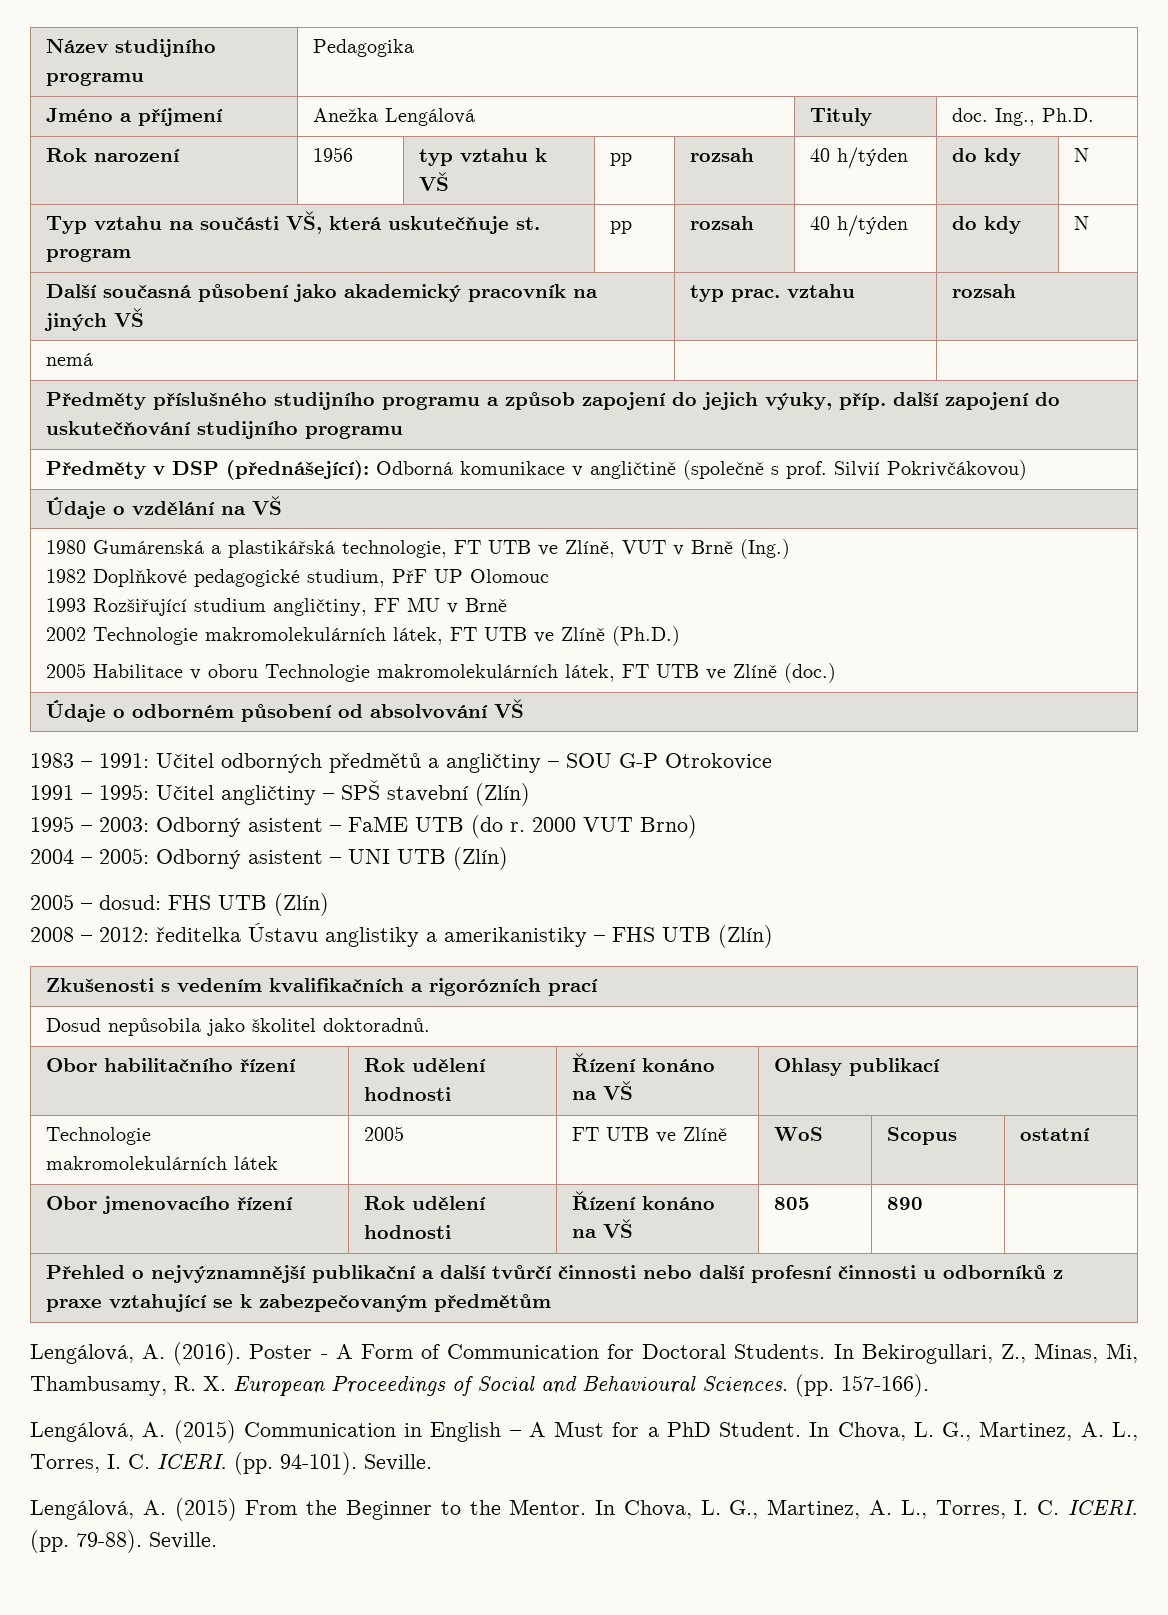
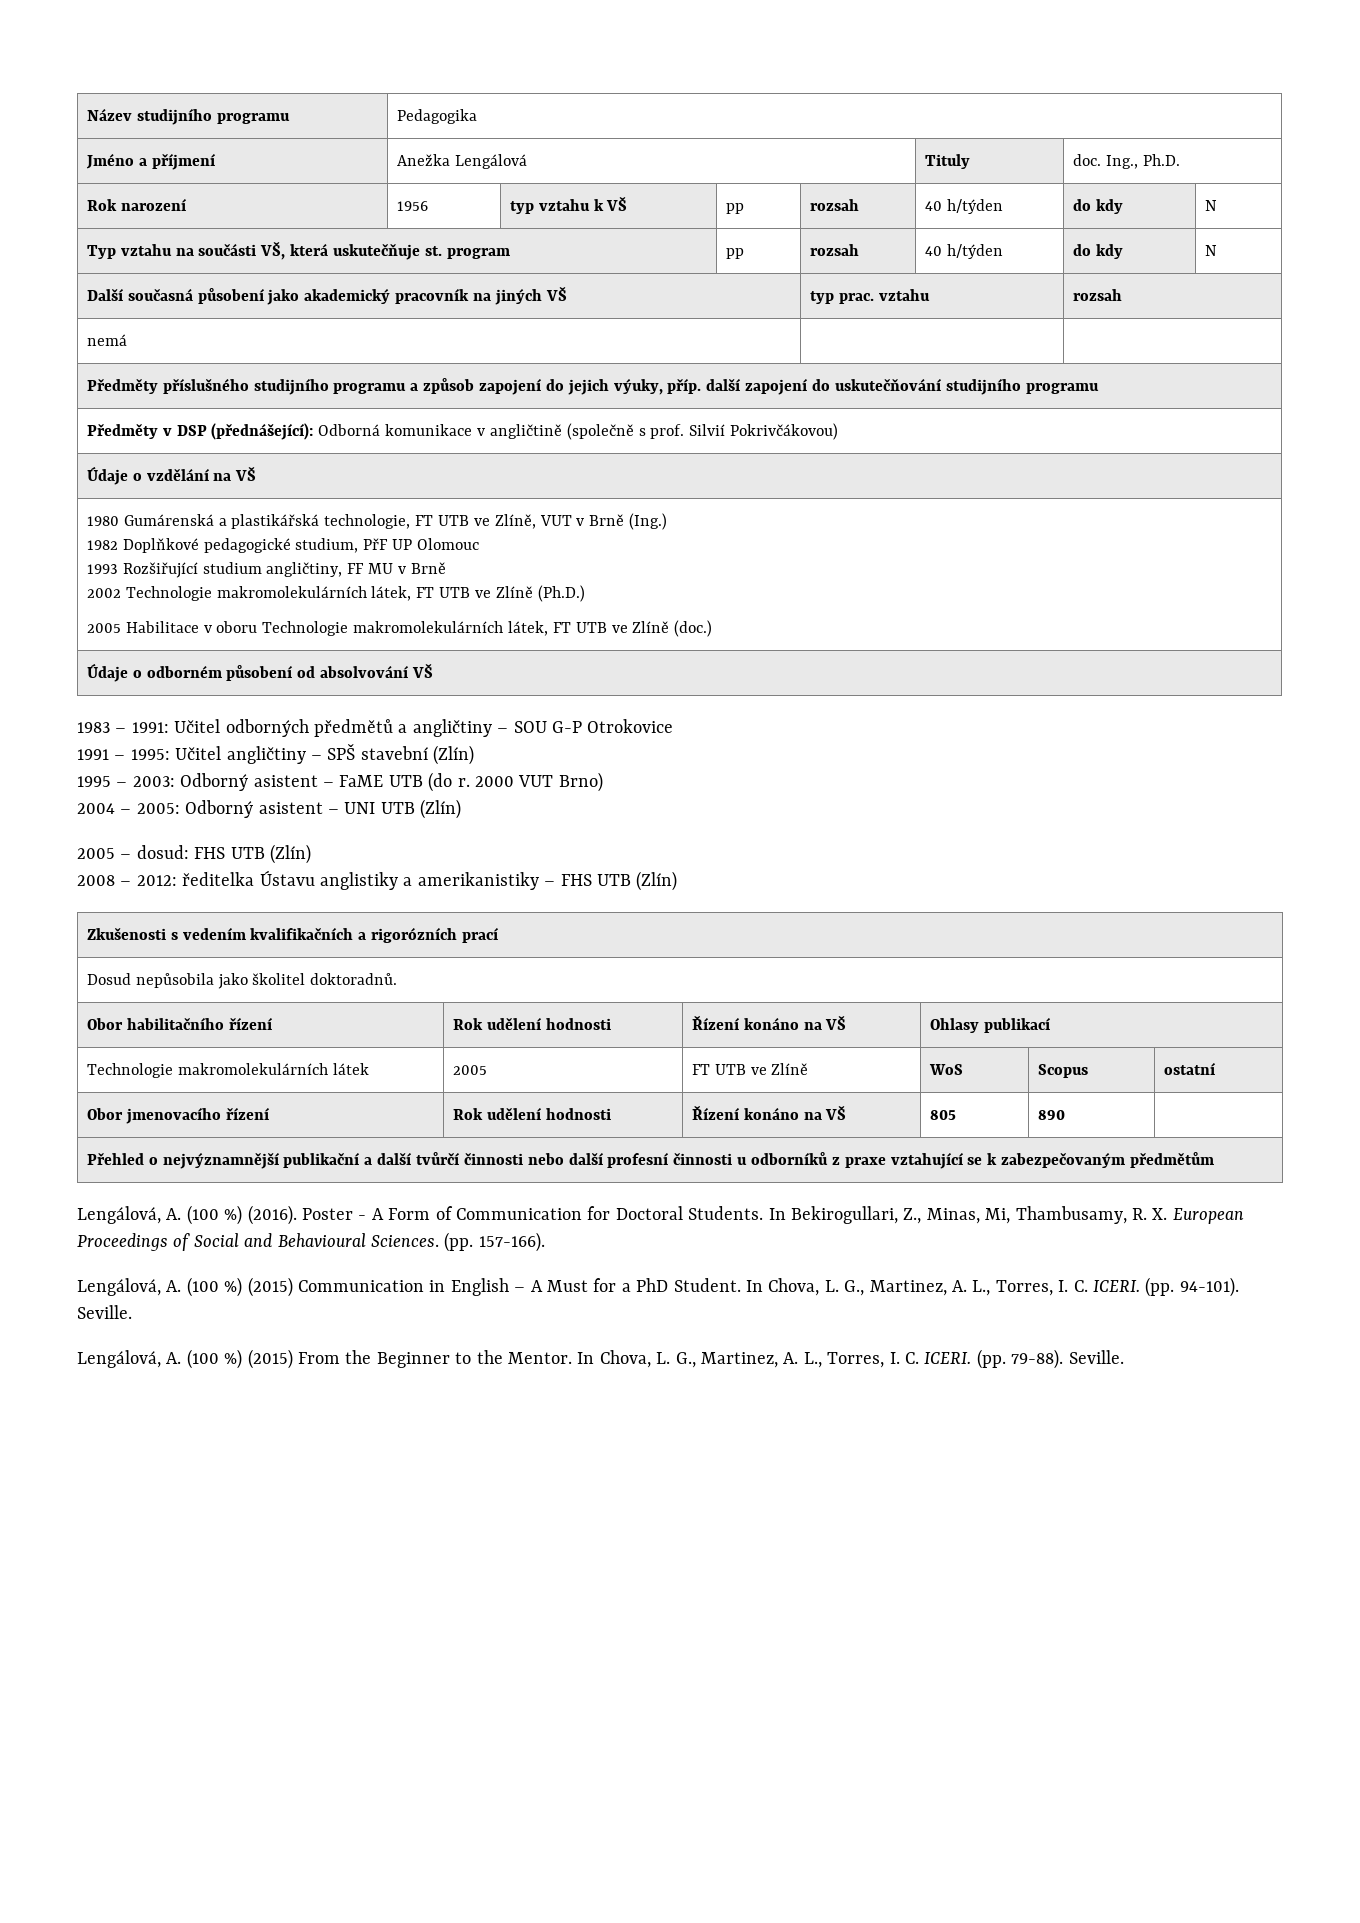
(166, 1351) none -> [186,1205,243,1225] (100 %)
(166, 1429) none -> [186,1277,243,1297] (100 %)
(166, 1507) none -> [186,1349,243,1369] (100 %)

